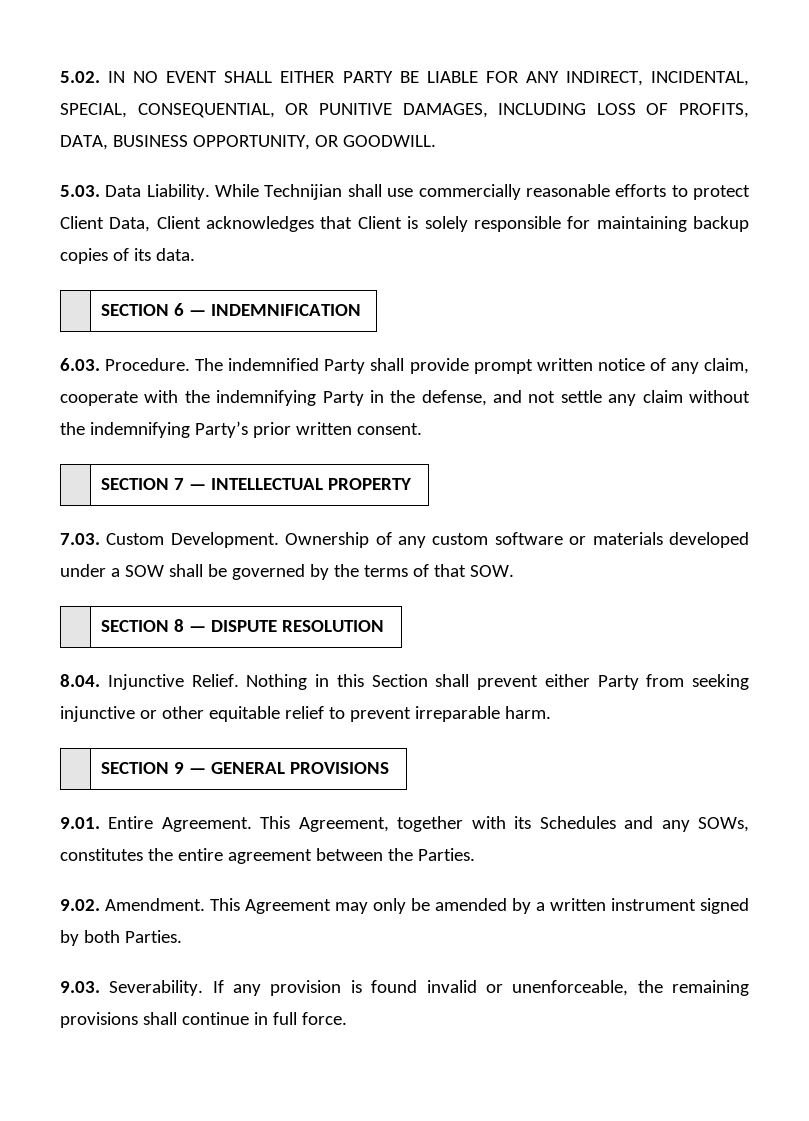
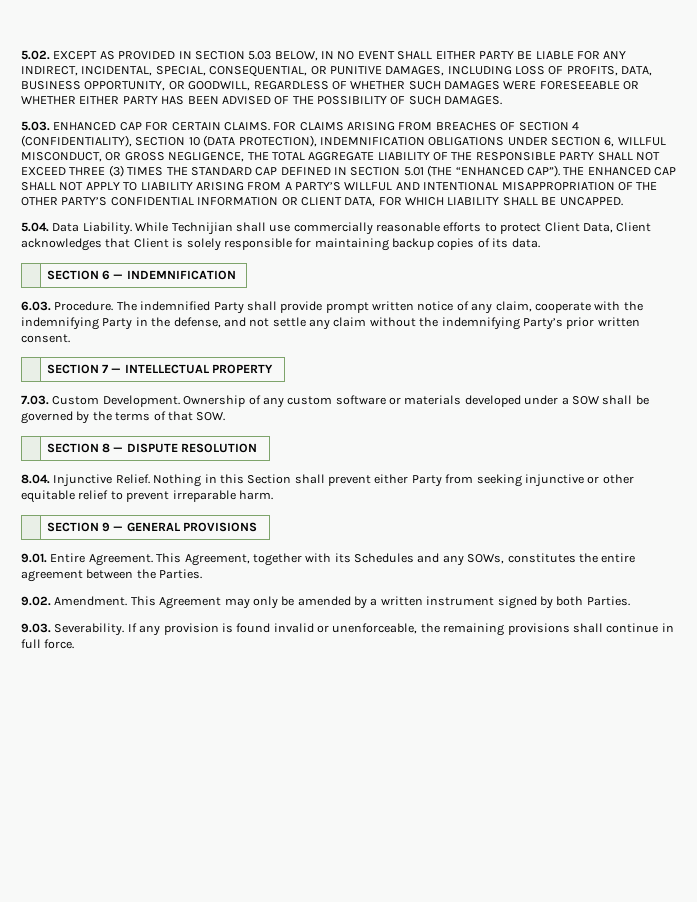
(100, 77) none -> [53,51,318,61] EXCEPT AS PROVIDED IN SECTION 5.03 BELOW,
[342,135,436,147] [60,185,100,197] GOODWILL. // 5.03. -> [188,81,640,91] [21,96,503,105] [21,121,579,131] [21,135,666,147] [21,152,660,162] [21,165,676,177] [21,182,658,191] [21,197,623,207] [21,222,49,232] GOODWILL, REGARDLESS OF WHETHER SUCH DAMAGES WERE FORESEEABLE OR WHETHER EITHER PARTY HAS BEEN ADVISED OF THE POSSIBILITY OF SUCH DAMAGES. // 5.03. ENHANCED CAP FOR CERTAIN CLAIMS. FOR CLAIMS ARISING FROM BREACHES OF SECTION 4 (CONFIDENTIALITY), SECTION 10 (DATA PROTECTION), INDEMNIFICATION OBLIGATIONS UNDER SECTION 6, WILLFUL MISCONDUCT, OR GROSS NEGLIGENCE, THE TOTAL AGGREGATE LIABILITY OF THE RESPONSIBLE PARTY SHALL NOT EXCEED THREE (3) TIMES THE STANDARD CAP DEFINED IN SECTION 5.01 (THE “ENHANCED CAP”). THE ENHANCED CAP SHALL NOT APPLY TO LIABILITY ARISING FROM A PARTY’S WILLFUL AND INTENTIONAL MISAPPROPRIATION OF THE OTHER PARTY’S CONFIDENTIAL INFORMATION OR CLIENT DATA, FOR WHICH LIABILITY SHALL BE UNCAPPED. // 5.04.

